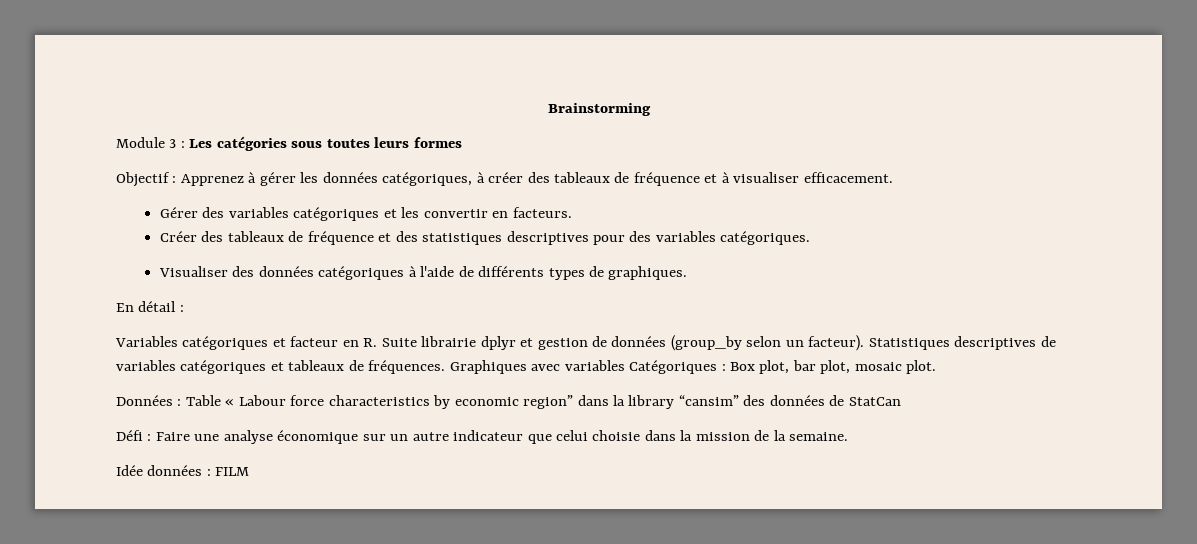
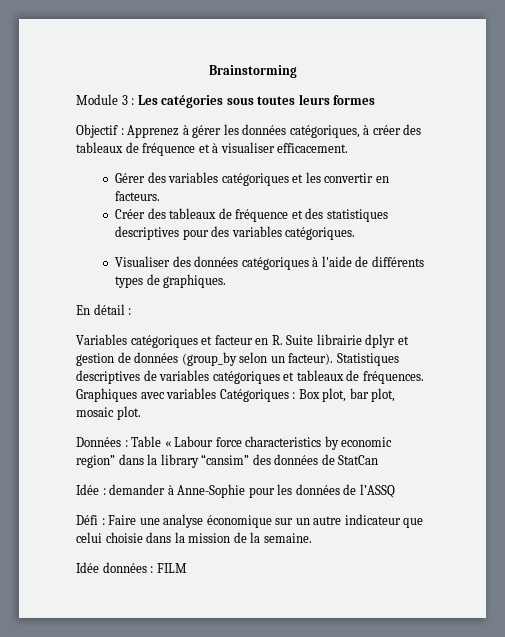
(901, 401) none -> [76,484,395,498] // Idée : demander à Anne-Sophie pour les données de l’ASSQ

